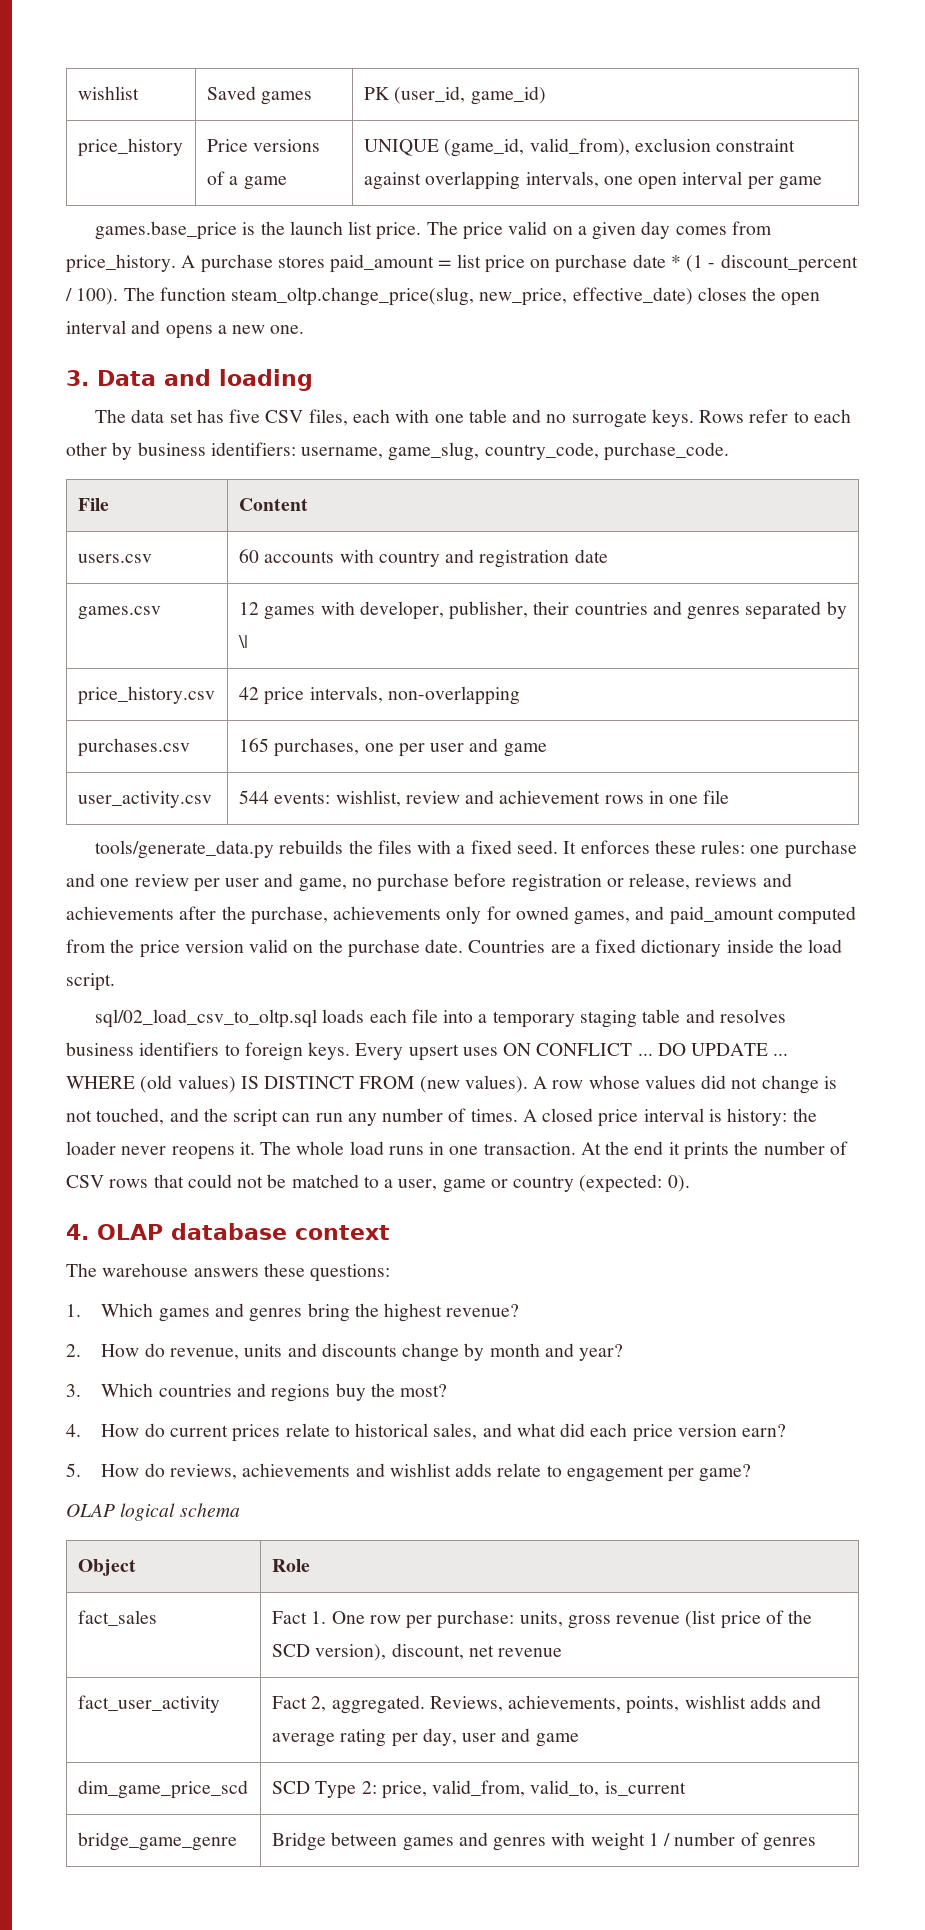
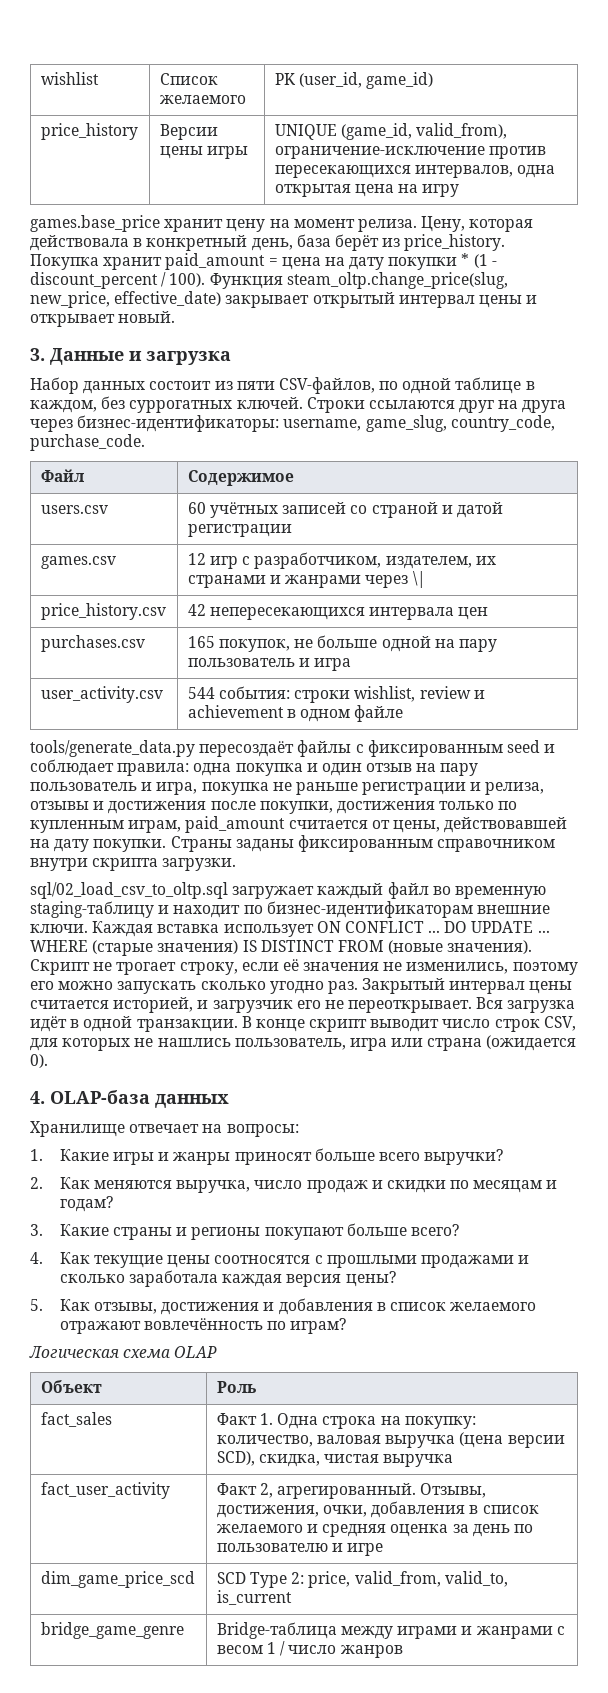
[206,86,313,105] Saved games -> [159,73,218,85] [159,95,246,104] Список желаемого
[206,139,321,152] [206,171,287,190] [363,138,796,157] [363,171,822,190] [95,221,772,240] [66,254,666,273] Price versions of a game | UNIQUE (game_id, valid_from), exclusion constraint against overlapping intervals, one open interval per game // games.base_price is the launch list price. The price valid on a given day comes from price_history. A purchase stores paid_amount = list price on purchase date -> [159,124,218,140] [159,146,248,159] [274,123,508,140] [274,146,546,159] [274,165,556,178] [274,184,460,197] [30,215,534,232] [30,234,506,251] [30,253,458,270] Версии цены игры | UNIQUE (game_id, valid_from), ограничение-исключение против пересекающихся интервалов, одна открытая цена на игру // games.base_price хранит цену на момент релиза. Цену, которая действовала в конкретный день, база берёт из price_history. Покупка хранит paid_amount = цена на дату покупки
[123,287,226,301] The function -> [209,273,283,289] Функция
[697,287,821,306] [66,320,305,339] [66,369,313,391] [95,409,851,428] [66,442,296,460] closes the open interval and opens a new one. // 3. Data and loading // The data set has five CSV files, each with one table and no surrogate keys. Rows refer to each other by business identifiers: -> [225,292,538,308] [30,311,176,327] [30,348,231,365] [30,377,535,394] [30,396,567,413] [30,415,280,432] закрывает открытый интервал цены и открывает новый. // 3. Данные и загрузка // Набор данных состоит из пяти CSV-файлов, по одной таблице в каждом, без суррогатных ключей. Строки ссылаются друг на друга через бизнес-идентификаторы:
[77,498,109,511] [238,498,308,511] File | Content -> [40,469,84,482] [187,470,294,486] Файл | Содержимое
[264,549,608,568] [77,606,161,620] [238,601,847,620] accounts with country and registration date // games.csv | 12 games with developer, publisher, their countries and genres separated by -> [209,502,503,518] [187,524,292,537] [40,556,116,569] [187,552,496,569] [187,575,409,588] учётных записей со страной и датой регистрации // games.csv | 12 игр с разработчиком, издателем, их странами и жанрами через
[264,686,520,705] price intervals, non-overlapping -> [209,607,489,620] непересекающихся интервала цен
[274,738,547,757] [77,791,212,808] [238,790,730,807] [95,840,857,859] [66,873,792,892] [66,906,856,925] [66,939,843,958] [66,973,115,991] [95,1009,786,1028] [66,1042,498,1061] purchases, one per user and game // user_activity.csv | 544 events: wishlist, review and achievement rows in one file // tools/generate_data.py rebuilds the files with a fixed seed. It enforces these rules: one purchase and one review per user and game, no purchase before registration or release, reviews and achievements after the purchase, achievements only for owned games, and paid_amount computed from the price version valid on the purchase date. Countries are a fixed dictionary inside the load script. // sql/02_load_csv_to_oltp.sql loads each file into a temporary staging table and resolves business identifiers to foreign keys. Every upsert uses -> [218,635,497,652] [187,658,352,671] [40,686,163,703] [187,686,485,703] [187,705,404,722] [30,740,556,757] [30,759,479,776] [30,782,545,795] [30,801,518,814] [30,816,568,833] [30,835,556,852] [30,858,237,871] [30,882,546,899] [30,901,550,918] [30,921,314,937] покупок, не больше одной на пару пользователь и игра // user_activity.csv | 544 события: строки wishlist, review и achievement в одном файле // tools/generate_data.py пересоздаёт файлы с фиксированным seed и соблюдает правила: одна покупка и один отзыв на пару пользователь и игра, покупка не раньше регистрации и релиза, отзывы и достижения после покупки, достижения только по купленным играм, paid_amount считается от цены, действовавшей на дату покупки. Страны заданы фиксированным справочником внутри скрипта загрузки. // sql/02_load_csv_to_oltp.sql загружает каждый файл во временную staging-таблицу и находит по бизнес-идентификаторам внешние ключи. Каждая вставка использует
[140,1075,236,1093] (old values) -> [92,940,239,956] (старые значения)
[419,1075,837,1094] [66,1108,817,1127] [66,1141,848,1160] [66,1174,690,1193] [66,1223,390,1240] [66,1263,391,1282] [66,1303,520,1322] [66,1343,624,1362] [66,1383,448,1402] [66,1423,787,1442] [66,1463,752,1482] [66,1503,240,1521] [77,1559,136,1576] [271,1559,310,1572] [77,1610,157,1626] [271,1610,813,1629] [271,1643,563,1661] [77,1695,220,1713] [271,1695,822,1714] [271,1728,579,1747] (new values). A row whose values did not change is not touched, and the script can run any number of times. A closed price interval is history: the loader never reopens it. The whole load runs in one transaction. At the end it prints the number of CSV rows that could not be matched to a user, game or country (expected: 0). // 4. OLAP database context // The warehouse answers these questions: // 1. Which games and genres bring the highest revenue? // 2. How do revenue, units and discounts change by month and year? // 3. Which countries and regions buy the most? // 4. How do current prices relate to historical sales, and what did each price version earn? // 5. How do reviews, achievements and wishlist adds relate to engagement per game? // OLAP logical schema // Object | Role // fact_sales | Fact 1. One row per purchase: units, gross revenue (list price of the SCD version), discount, net revenue // fact_user_activity | Fact 2, aggregated. Reviews, achievements, points, wishlist adds and average rating per day, user and game -> [388,940,533,954] [30,959,578,975] [30,978,573,994] [30,997,576,1013] [30,1016,576,1032] [30,1035,577,1051] [30,1054,48,1068] [30,1090,229,1108] [30,1121,299,1137] [30,1148,504,1165] [30,1177,558,1193] [59,1196,113,1212] [30,1223,459,1240] [30,1252,530,1268] [59,1270,396,1287] [30,1298,537,1315] [59,1318,347,1334] [29,1346,218,1358] [40,1380,102,1393] [216,1381,256,1393] [40,1412,112,1427] [216,1413,476,1429] [216,1432,565,1448] [216,1451,454,1467] [40,1482,170,1499] [216,1483,487,1499] [216,1501,539,1518] [216,1524,533,1537] [216,1543,384,1556] (новые значения). Скрипт не трогает строку, если её значения не изменились, поэтому его можно запускать сколько угодно раз. Закрытый интервал цены считается историей, и загрузчик его не переоткрывает. Вся загрузка идёт в одной транзакции. В конце скрипт выводит число строк CSV, для которых не нашлись пользователь, игра или страна (ожидается 0). // 4. OLAP-база данных // Хранилище отвечает на вопросы: // 1. Какие игры и жанры приносят больше всего выручки? // 2. Как меняются выручка, число продаж и скидки по месяцам и годам? // 3. Какие страны и регионы покупают больше всего? // 4. Как текущие цены соотносятся с прошлыми продажами и сколько заработала каждая версия цены? // 5. Как отзывы, достижения и добавления в список желаемого отражают вовлечённость по играм? // Логическая схема OLAP // Объект | Роль // fact_sales | Факт 1. Одна строка на покупку: количество, валовая выручка (цена версии SCD), скидка, чистая выручка // fact_user_activity | Факт 2, агрегированный. Отзывы, достижения, очки, добавления в список желаемого и средняя оценка за день по пользователю и игре
[271,1832,816,1851] Bridge between games and genres with weight 1 / number of genres -> [216,1622,565,1639] [216,1641,403,1658] Bridge-таблица между играми и жанрами с весом 1 / число жанров

